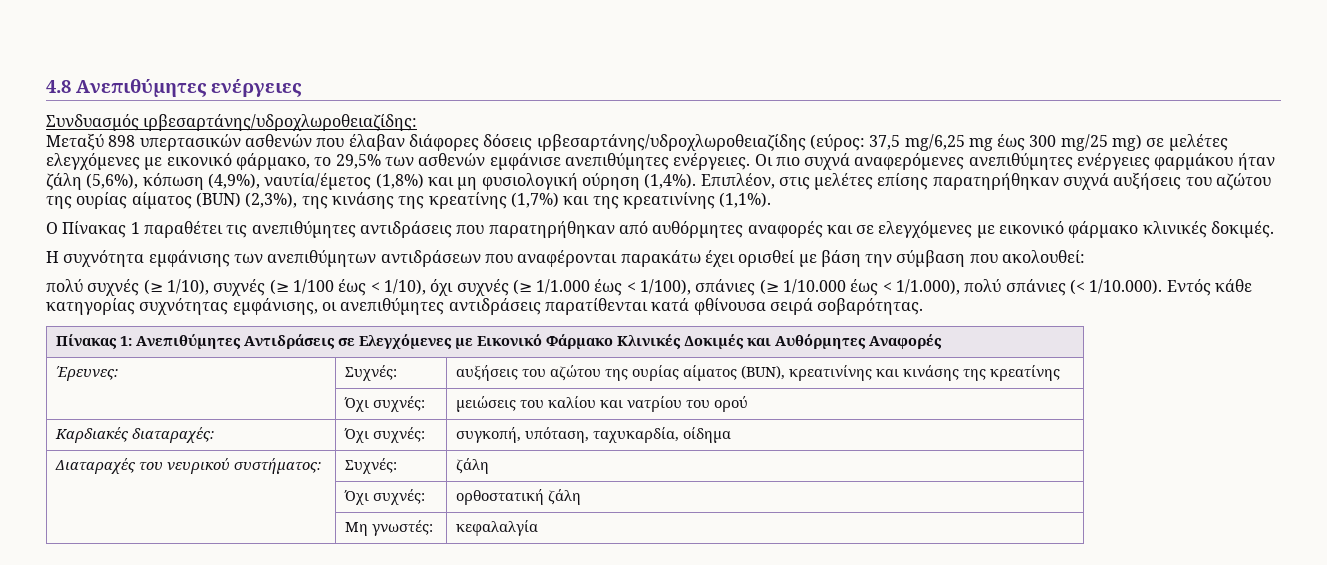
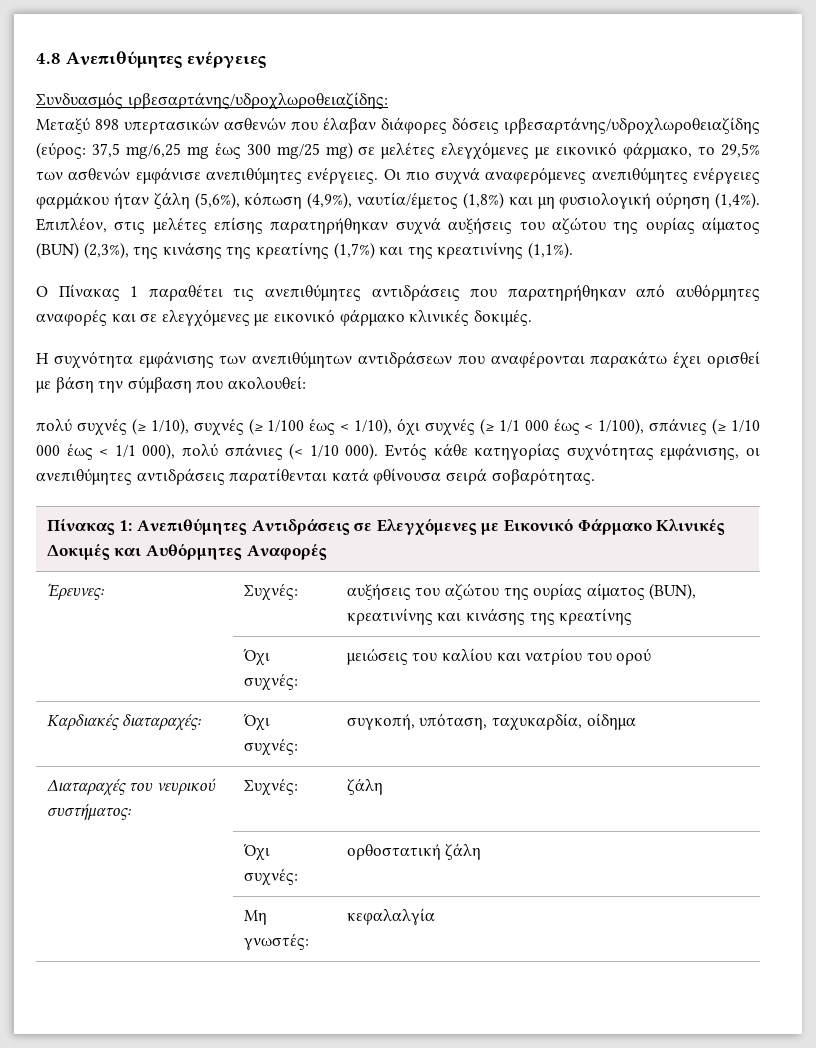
[536,279,591,294] 1/1.000 -> [498,420,549,432] 1/1 000
[783,279,961,296] 1/10.000 έως < 1/1.000), -> [730,420,760,432] [36,443,176,460] 1/10 000 έως < 1/1 000),
[1089,279,1163,295] 1/10.000). -> [309,443,379,460] 1/10 000).

